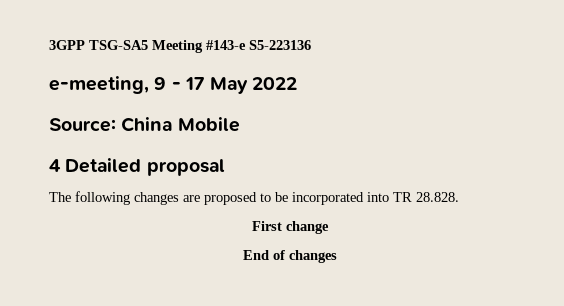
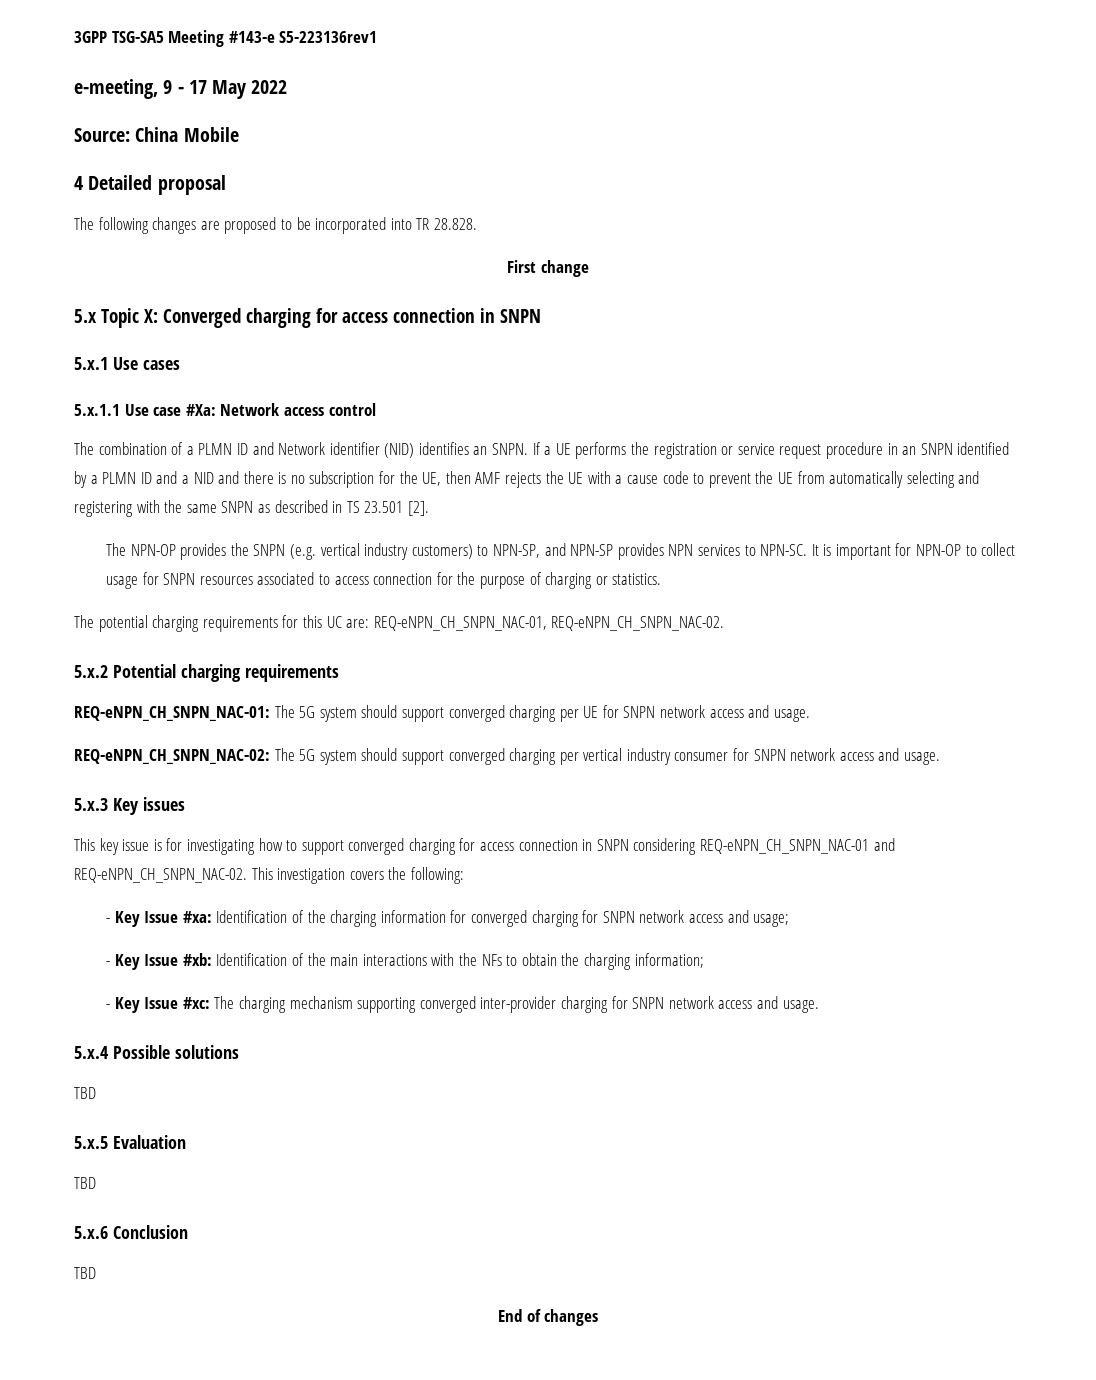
[249,40,311,50] S5-223136 -> [279,31,378,43] S5-223136rev1
(329, 227) none -> [74,308,541,328] [74,357,180,370] [74,403,376,416] [74,442,1010,459] [74,471,980,488] [74,500,429,517] [106,543,1016,560] [106,572,662,589] [74,615,725,632] [74,664,339,682] [74,705,810,722] [74,748,941,765] [74,797,185,815] [74,838,895,855] [74,867,464,884] [106,910,790,927] [106,953,704,970] [106,996,819,1013] [74,1045,239,1059] [74,1087,96,1099] [74,1135,186,1149] [74,1177,96,1189] [74,1225,188,1239] [74,1267,96,1279] // 5.x Topic X: Converged charging for access connection in SNPN // 5.x.1 Use cases // 5.x.1.1 Use case #Xa: Network access control // The combination of a PLMN ID and Network identifier (NID) identifies an SNPN. If a UE performs the registration or service request procedure in an SNPN identified by a PLMN ID and a NID and there is no subscription for the UE, then AMF rejects the UE with a cause code to prevent the UE from automatically selecting and registering with the same SNPN as described in TS 23.501 [2]. // The NPN-OP provides the SNPN (e.g. vertical industry customers) to NPN-SP, and NPN-SP provides NPN services to NPN-SC. It is important for NPN-OP to collect usage for SNPN resources associated to access connection for the purpose of charging or statistics. // The potential charging requirements for this UC are: REQ-eNPN_CH_SNPN_NAC-01, REQ-eNPN_CH_SNPN_NAC-02. // 5.x.2 Potential charging requirements // REQ-eNPN_CH_SNPN_NAC-01: The 5G system should support converged charging per UE for SNPN network access and usage. // REQ-eNPN_CH_SNPN_NAC-02: The 5G system should support converged charging per vertical industry consumer for SNPN network access and usage. // 5.x.3 Key issues // This key issue is for investigating how to support converged charging for access connection in SNPN considering REQ-eNPN_CH_SNPN_NAC-01 and REQ-eNPN_CH_SNPN_NAC-02. This investigation covers the following: // - Key Issue #xa: Identification of the charging information for converged charging for SNPN network access and usage; // - Key Issue #xb: Identification of the main interactions with the NFs to obtain the charging information; // - Key Issue #xc: The charging mechanism supporting converged inter-provider charging for SNPN network access and usage. // 5.x.4 Possible solutions // TBD // 5.x.5 Evaluation // TBD // 5.x.6 Conclusion // TBD

